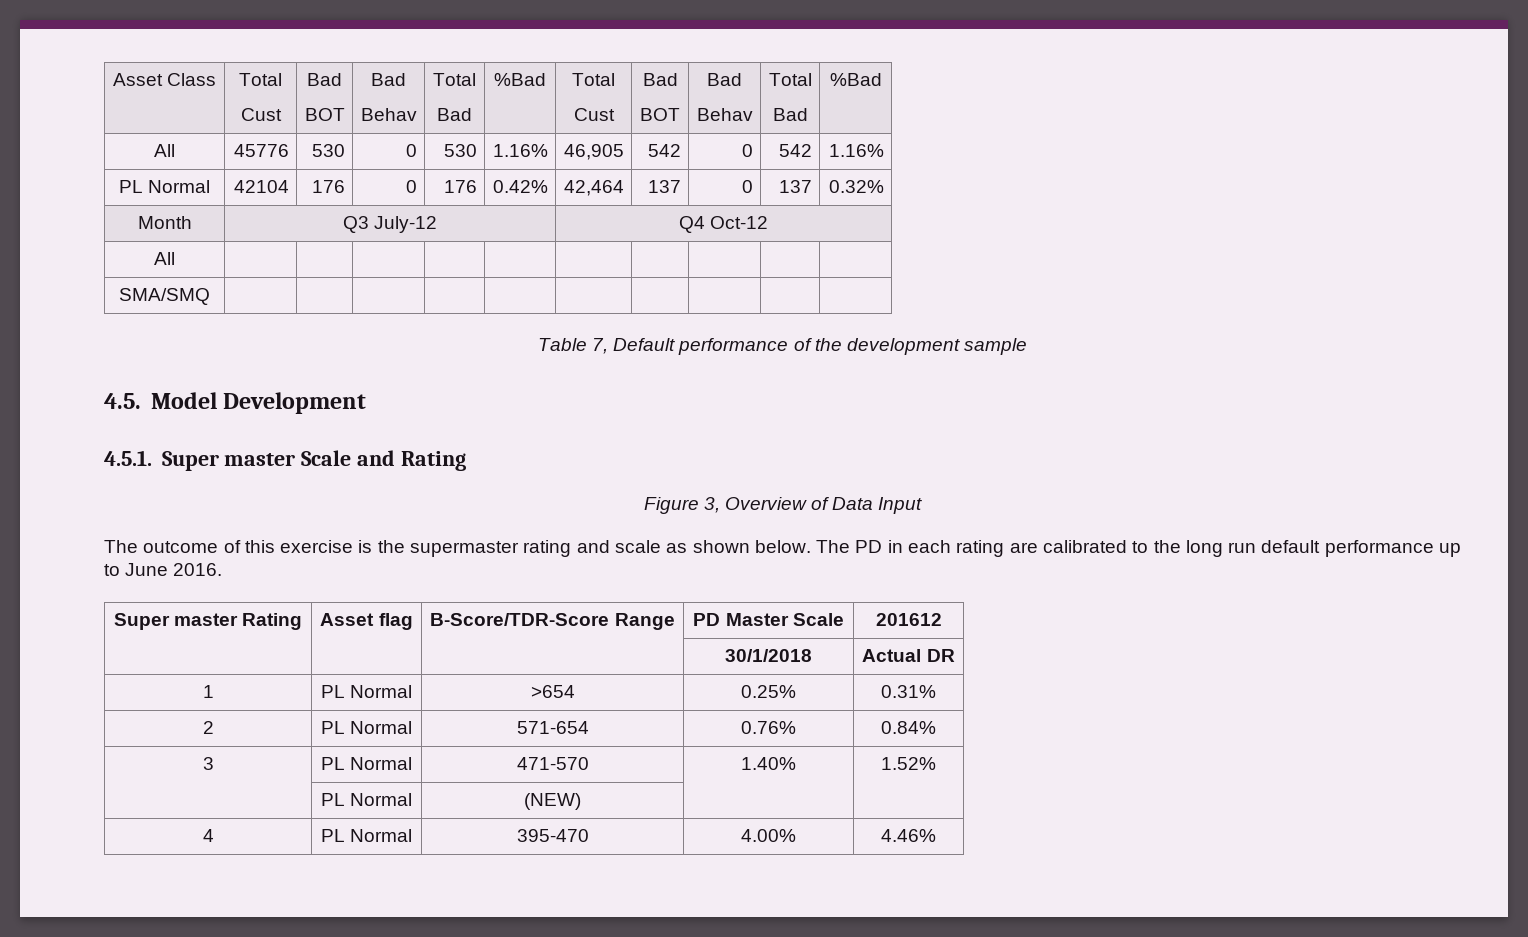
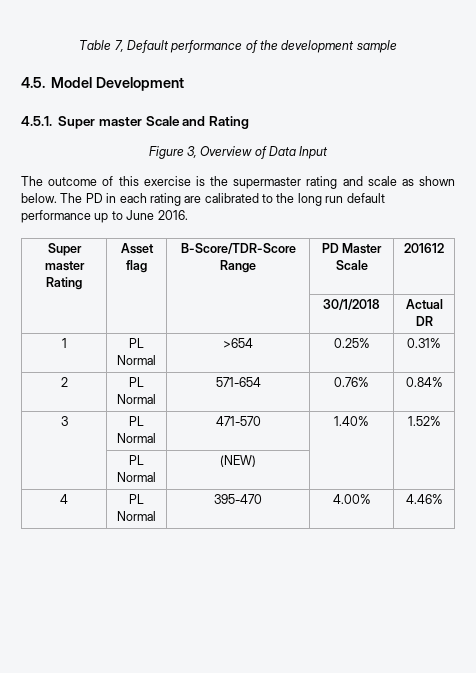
[112,73,217,86] [239,73,282,86] [240,108,282,121] [307,73,342,86] [304,108,345,121] [371,73,406,86] [360,108,417,121] [433,73,476,86] [437,108,472,121] [494,73,546,86] [572,73,615,86] [573,108,615,121] [642,73,678,86] [640,108,680,121] [707,73,742,86] [696,108,753,121] [768,73,812,86] [772,108,808,121] [829,73,882,86] [154,144,175,157] [234,144,290,157] [312,144,346,157] [406,144,418,157] [444,144,478,157] [493,144,549,157] [564,144,625,160] [648,144,682,157] [742,144,754,157] [779,144,813,157] [829,144,885,157] [118,180,211,193] [234,180,290,193] [312,180,346,193] [406,180,418,193] [444,180,478,193] [493,180,549,193] [564,180,625,196] [648,180,682,193] [742,180,754,193] [779,180,813,193] [829,180,885,193] [137,216,192,229] [342,216,438,233] [678,216,769,233] [154,252,175,265] [119,288,210,305] Asset Class | Total // Cust | Bad // BOT | Bad // Behav | Total // Bad | %Bad | Total // Cust | Bad // BOT | Bad // Behav | Total // Bad | %Bad // All | 45776 | 530 | 0 | 530 | 1.16% | 46,905 | 542 | 0 | 542 | 1.16% // PL Normal | 42104 | 176 | 0 | 176 | 0.42% | 42,464 | 137 | 0 | 137 | 0.32% // Month | Q3 July-12 | Q4 Oct-12 // All | | | | | | | | | | // SMA/SMQ | | | | | | | | | | // -> (79, 45) none

